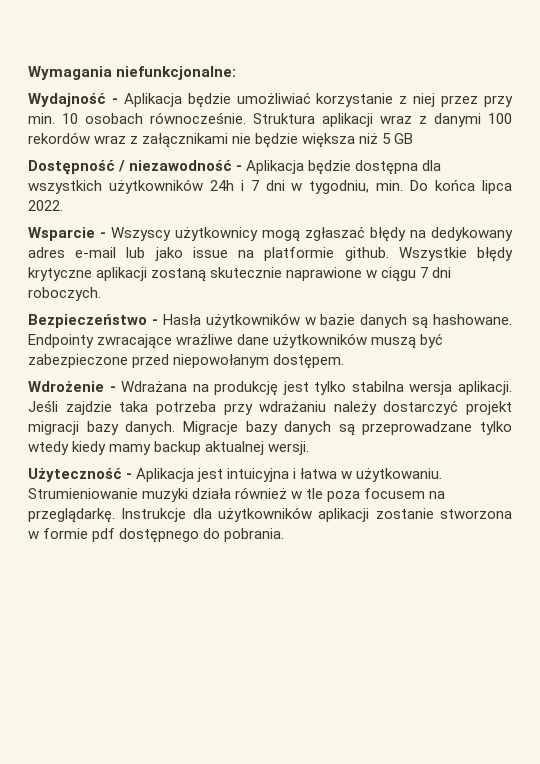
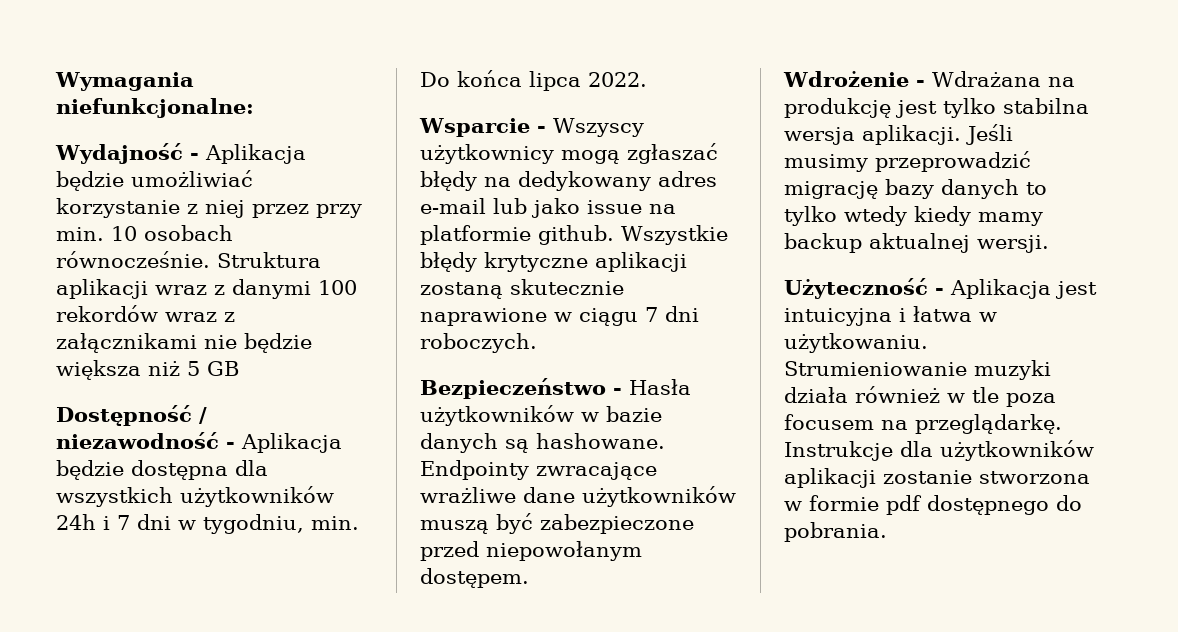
[65,400,512,415] [28,421,473,436] zajdzie taka potrzeba przy wdrażaniu należy dostarczyć projekt migracji bazy danych. Migracje bazy danych są przeprowadzane -> [784,151,1031,172] [784,179,1047,199] musimy przeprowadzić migrację bazy danych to

